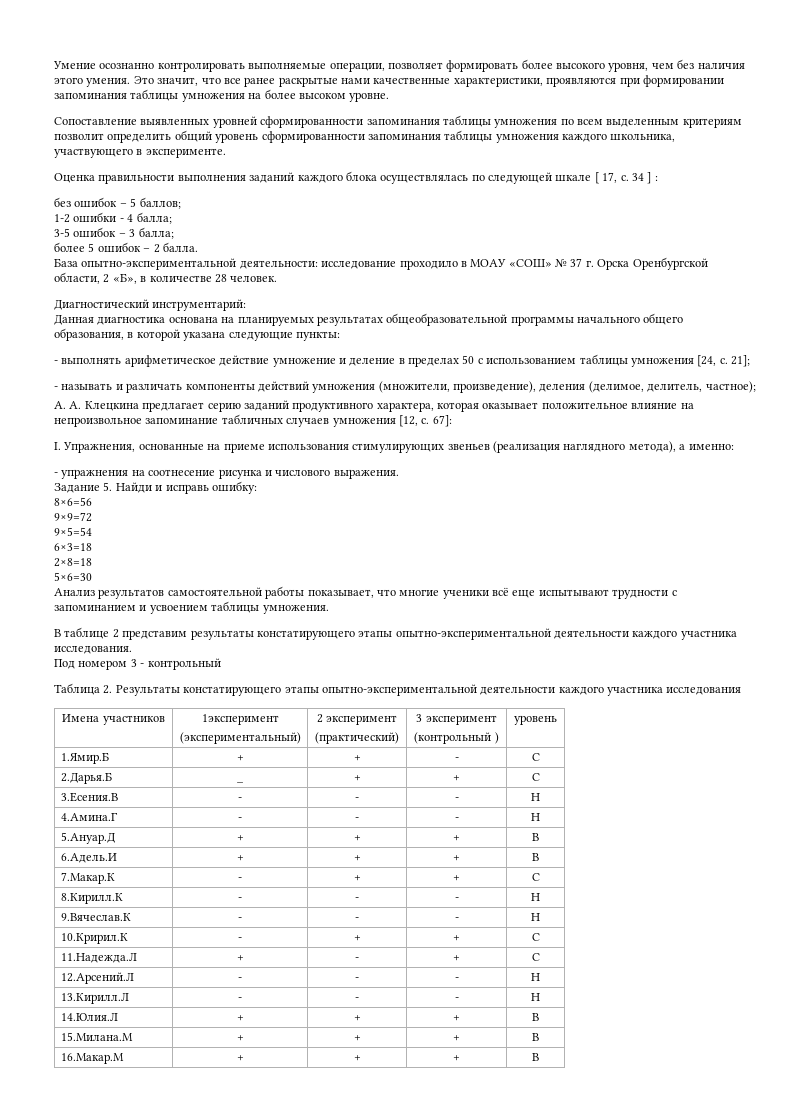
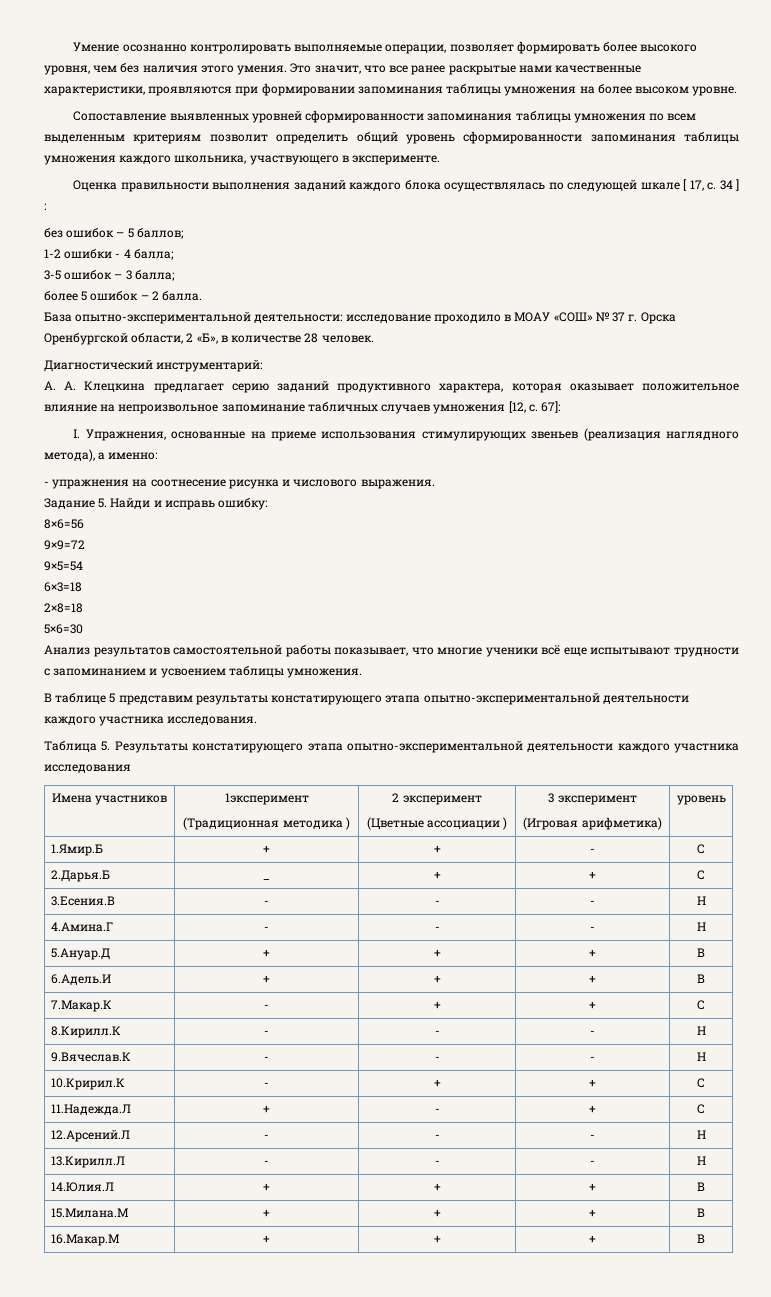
[54,313,684,326] [54,328,340,341] [54,354,750,367] [54,381,756,393] // Данная диагностика основана на планируемых результатах общеобразовательной программы начального общего образования, в которой указана следующие пункты: // - выполнять арифметическое действие умножение и деление в пределах 50 с использованием таблицы умножения [24, c. 21]; // - называть и различать компоненты действий умножения (множители, произведение), деления (делимое, делитель, частное); -> (263, 365) none
[112,629,119,638] 2 -> [109,693,116,703] 5
[358,630,393,637] этапы -> [385,695,421,703] этапа
[54,658,221,670] // Под номером 3 - контрольный -> (258, 720) none
[103,685,113,694] 2. -> [101,741,111,751] 5.
[284,686,319,693] этапы -> [307,743,343,751] этапа
[179,732,301,744] (экспериментальный) -> [183,817,350,830] (Традиционная методика )
[315,732,399,744] (практический) -> [366,817,508,830] (Цветные ассоциации )
[414,732,499,744] (контрольный ) -> [523,817,662,830] (Игровая арифметика)

